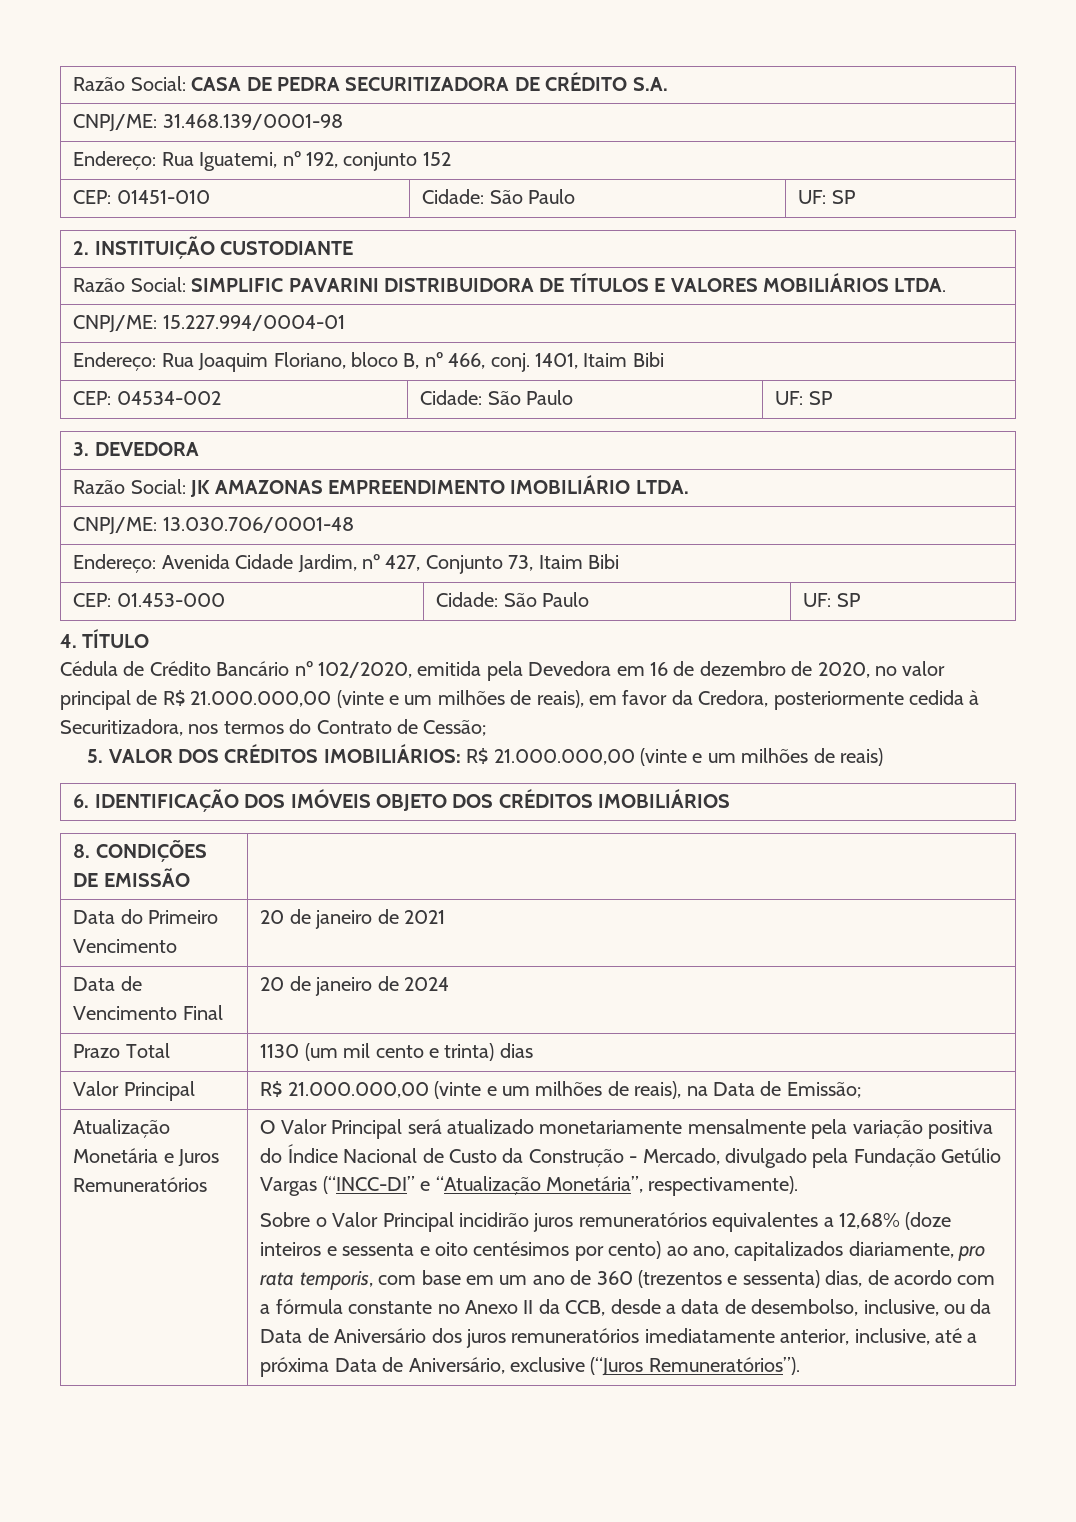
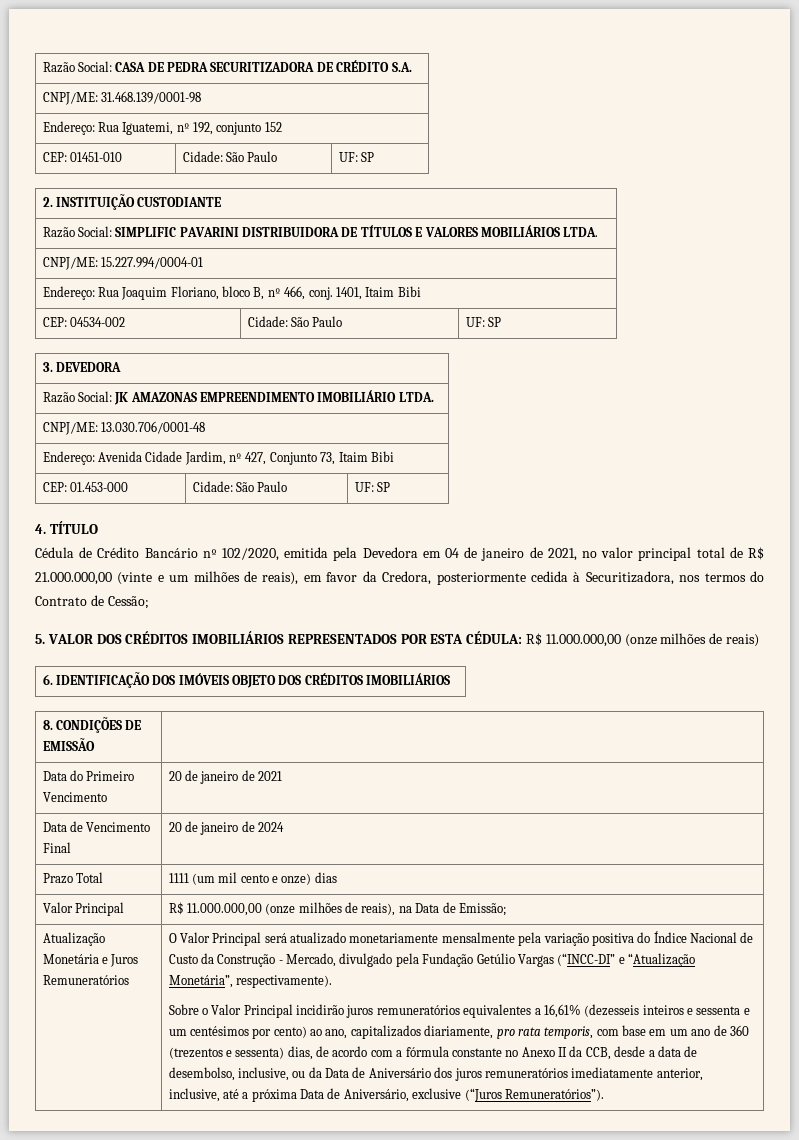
[649,661,870,678] 16 de dezembro de 2020, -> [444,547,577,561] 04 de janeiro de 2021,
(131, 700) none -> [696,547,725,558] total
[323,744,736,766] IMOBILIÁRIOS: R$ 21.000.000,00 (vinte e um -> [192,631,657,647] IMOBILIÁRIOS REPRESENTADOS POR ESTA CÉDULA: R$ 11.000.000,00 (onze
[260,1044,300,1058] 1130 -> [168,873,189,883] 1111
[444,1043,495,1061] trinta) -> [281,873,312,885] onze)
[287,1081,530,1099] 21.000.000,00 (vinte e um -> [186,903,296,916] 11.000.000,00 (onze
[838,1212,952,1230] 12,68% (doze -> [543,1004,640,1018] 16,61% (dezesseis
[434,1242,468,1256] oito -> [168,1029,187,1036] um

